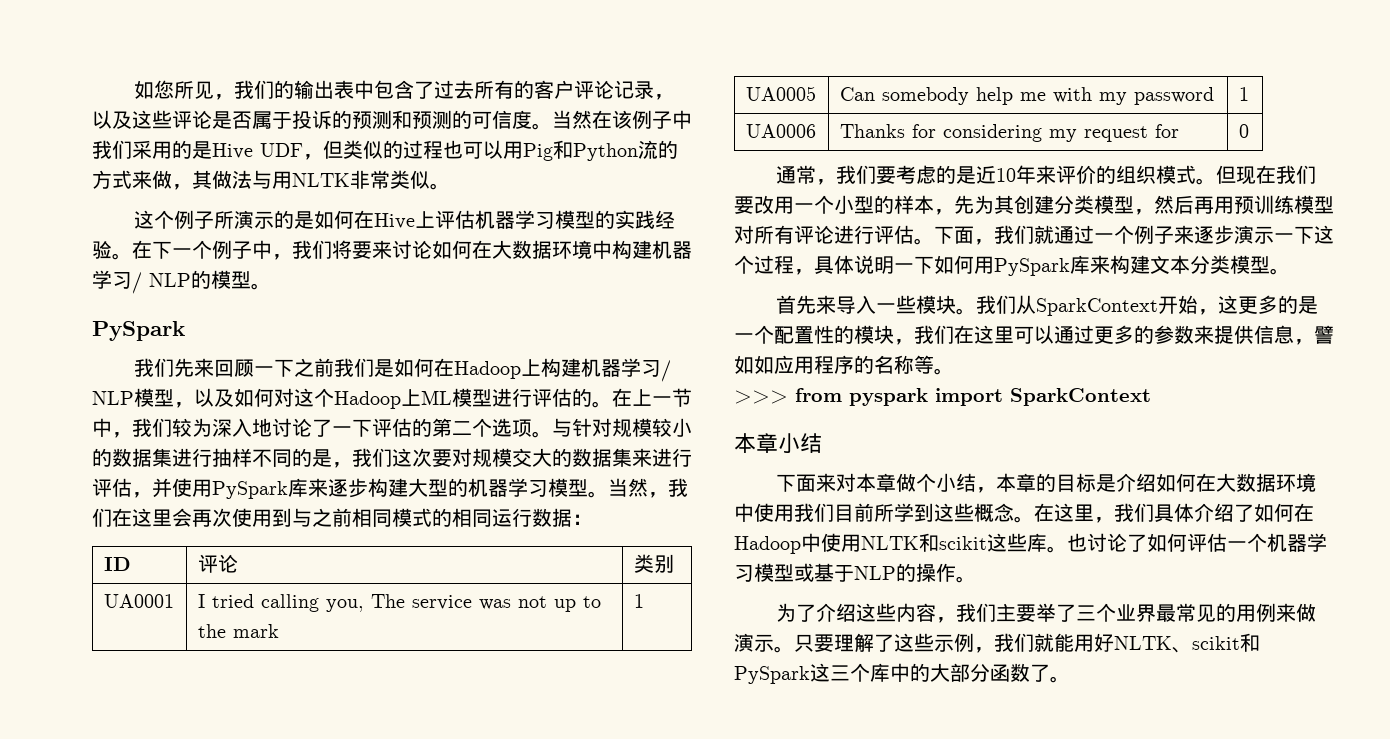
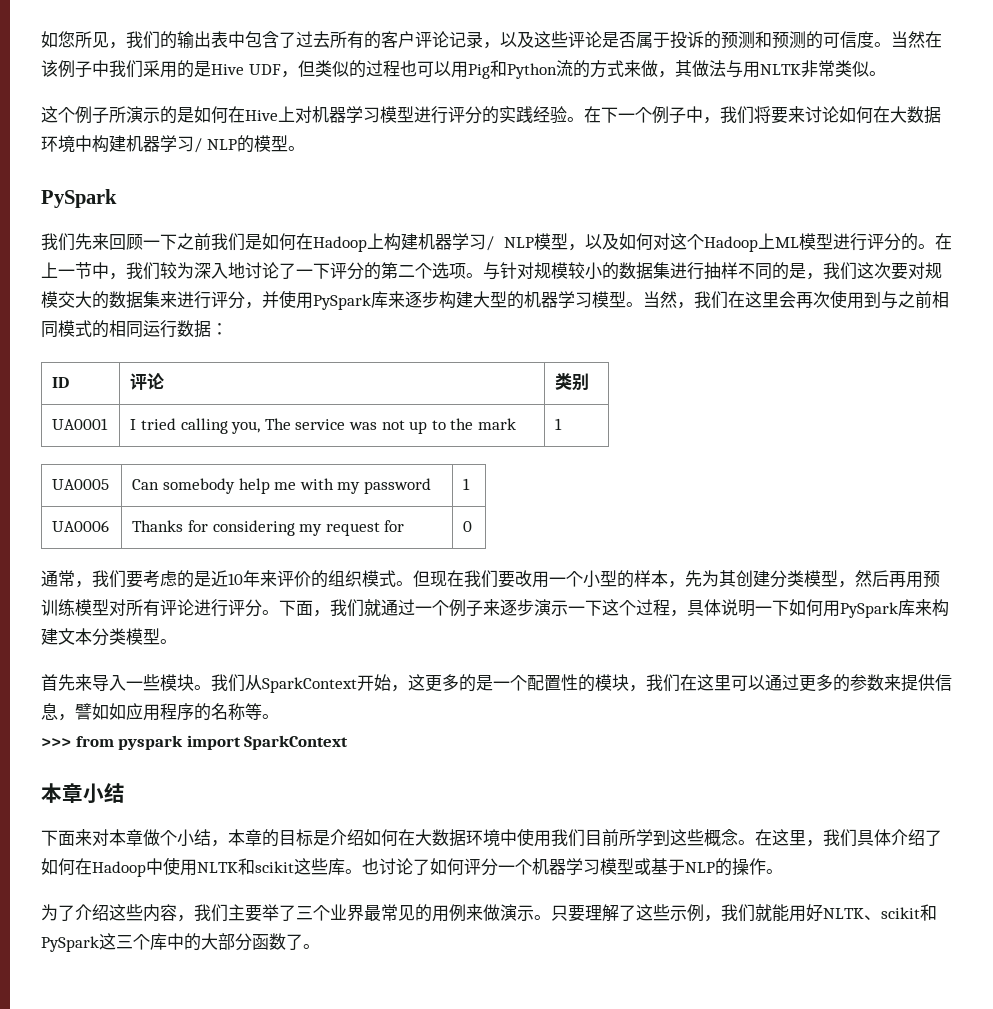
[434,210,595,229] 评估机器学习模型 -> [295,106,482,124] 对机器学习模型进行评分
[552,388,572,407] 估 -> [884,233,901,251] 分
[392,418,412,437] 估 -> [347,262,364,280] 分
[112,478,132,497] 估 -> [228,291,245,309] 分
[894,225,914,244] 估 -> [245,599,262,617] 分
[1207,533,1227,552] 估 -> [481,858,498,876] 分

